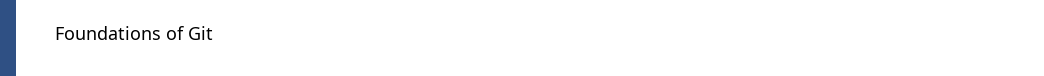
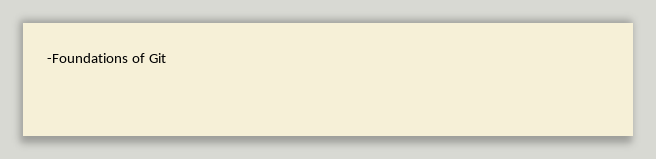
[55,26,161,40] Foundations -> [47,53,128,63] -Foundations

